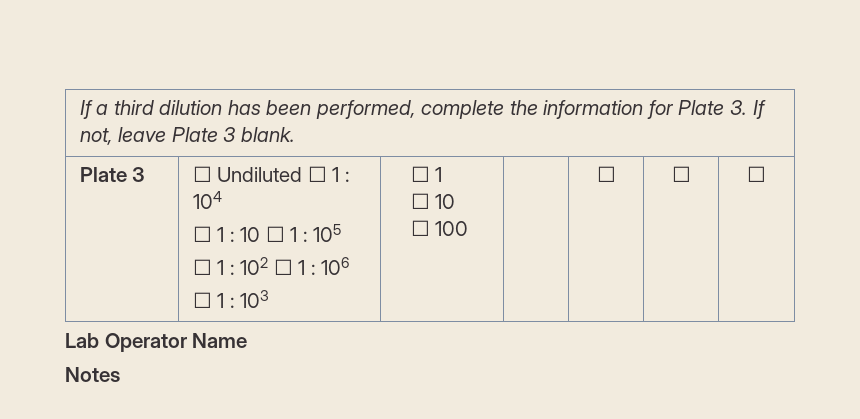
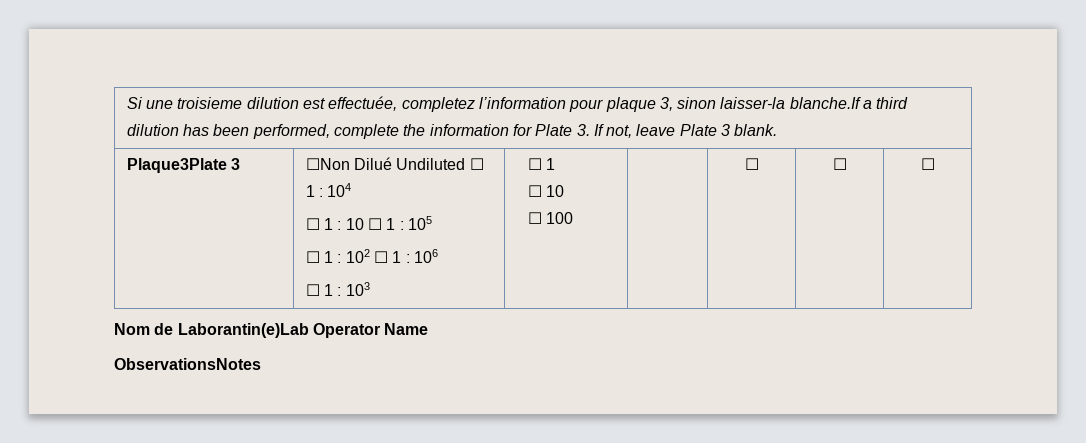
[79,100,93,119] If -> [126,96,861,112] Si une troisieme dilution est effectuée, completez l’information pour plaque 3, sinon laisser-la blanche.If
[79,167,127,182] Plate -> [126,158,227,173] Plaque3Plate
[192,166,212,182] ☐ -> [305,157,392,170] ☐Non Dilué
[65,333,99,348] Lab -> [114,323,309,338] Nom de Laborantin(e)Lab
[65,367,120,382] Notes -> [114,358,261,370] ObservationsNotes

